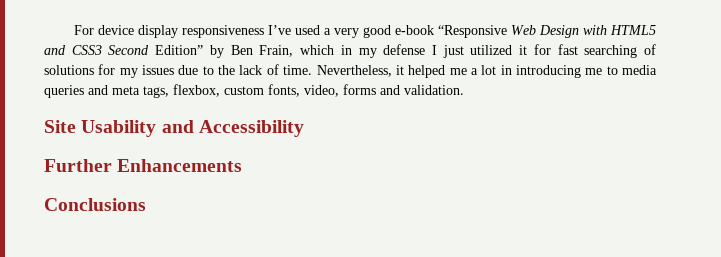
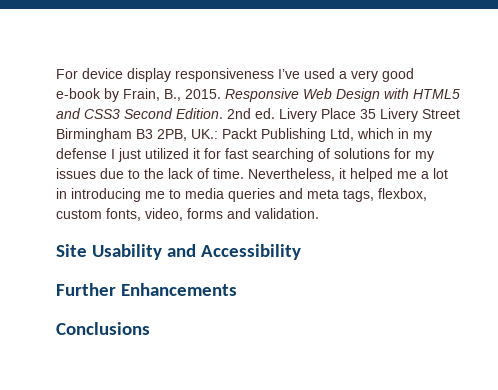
[437,25,507,38] “Responsive -> [104,88,299,102] by Frain, B., 2015. Responsive
[155,45,294,58] Edition” by Ben Frain, -> [176,108,460,122] [56,128,354,142] Edition. 2nd ed. Livery Place 35 Livery Street Birmingham B3 2PB, UK.: Packt Publishing Ltd,

